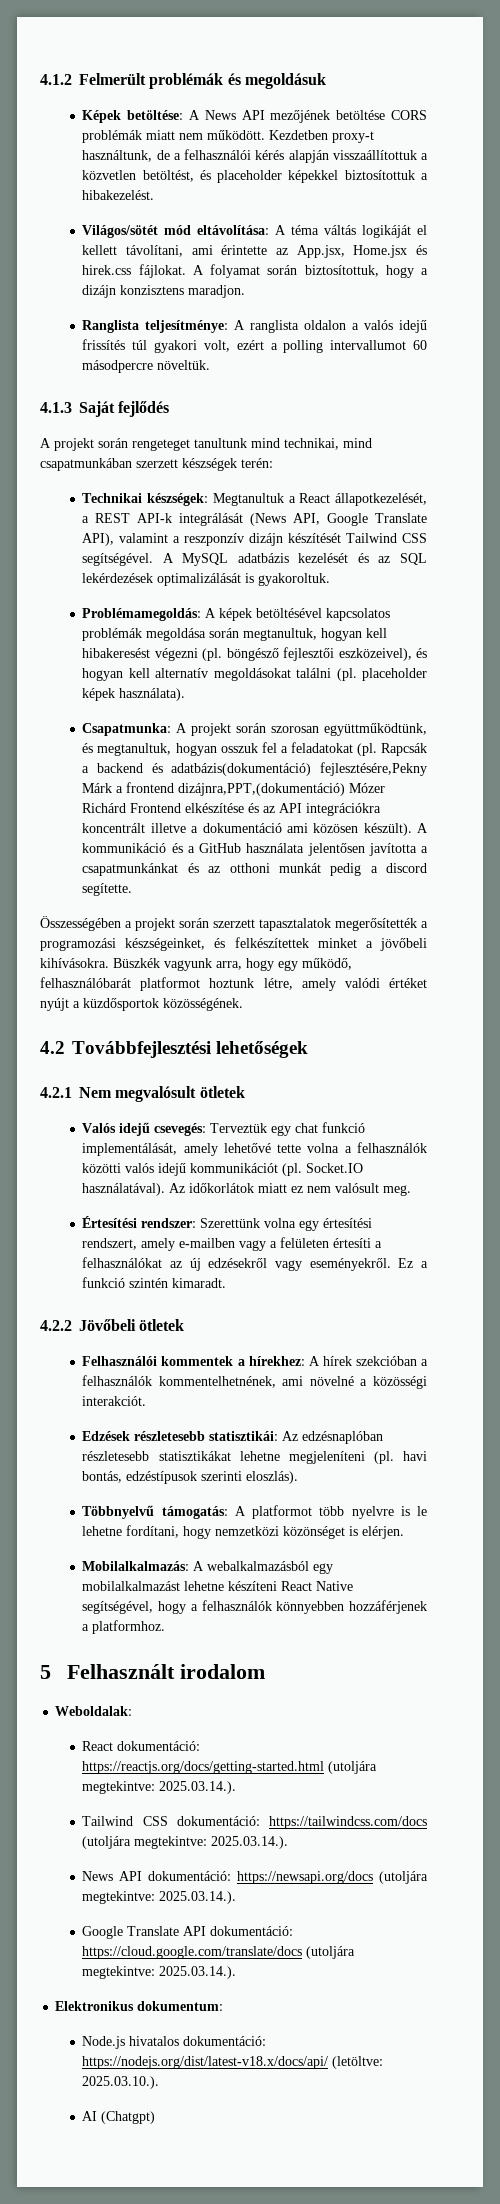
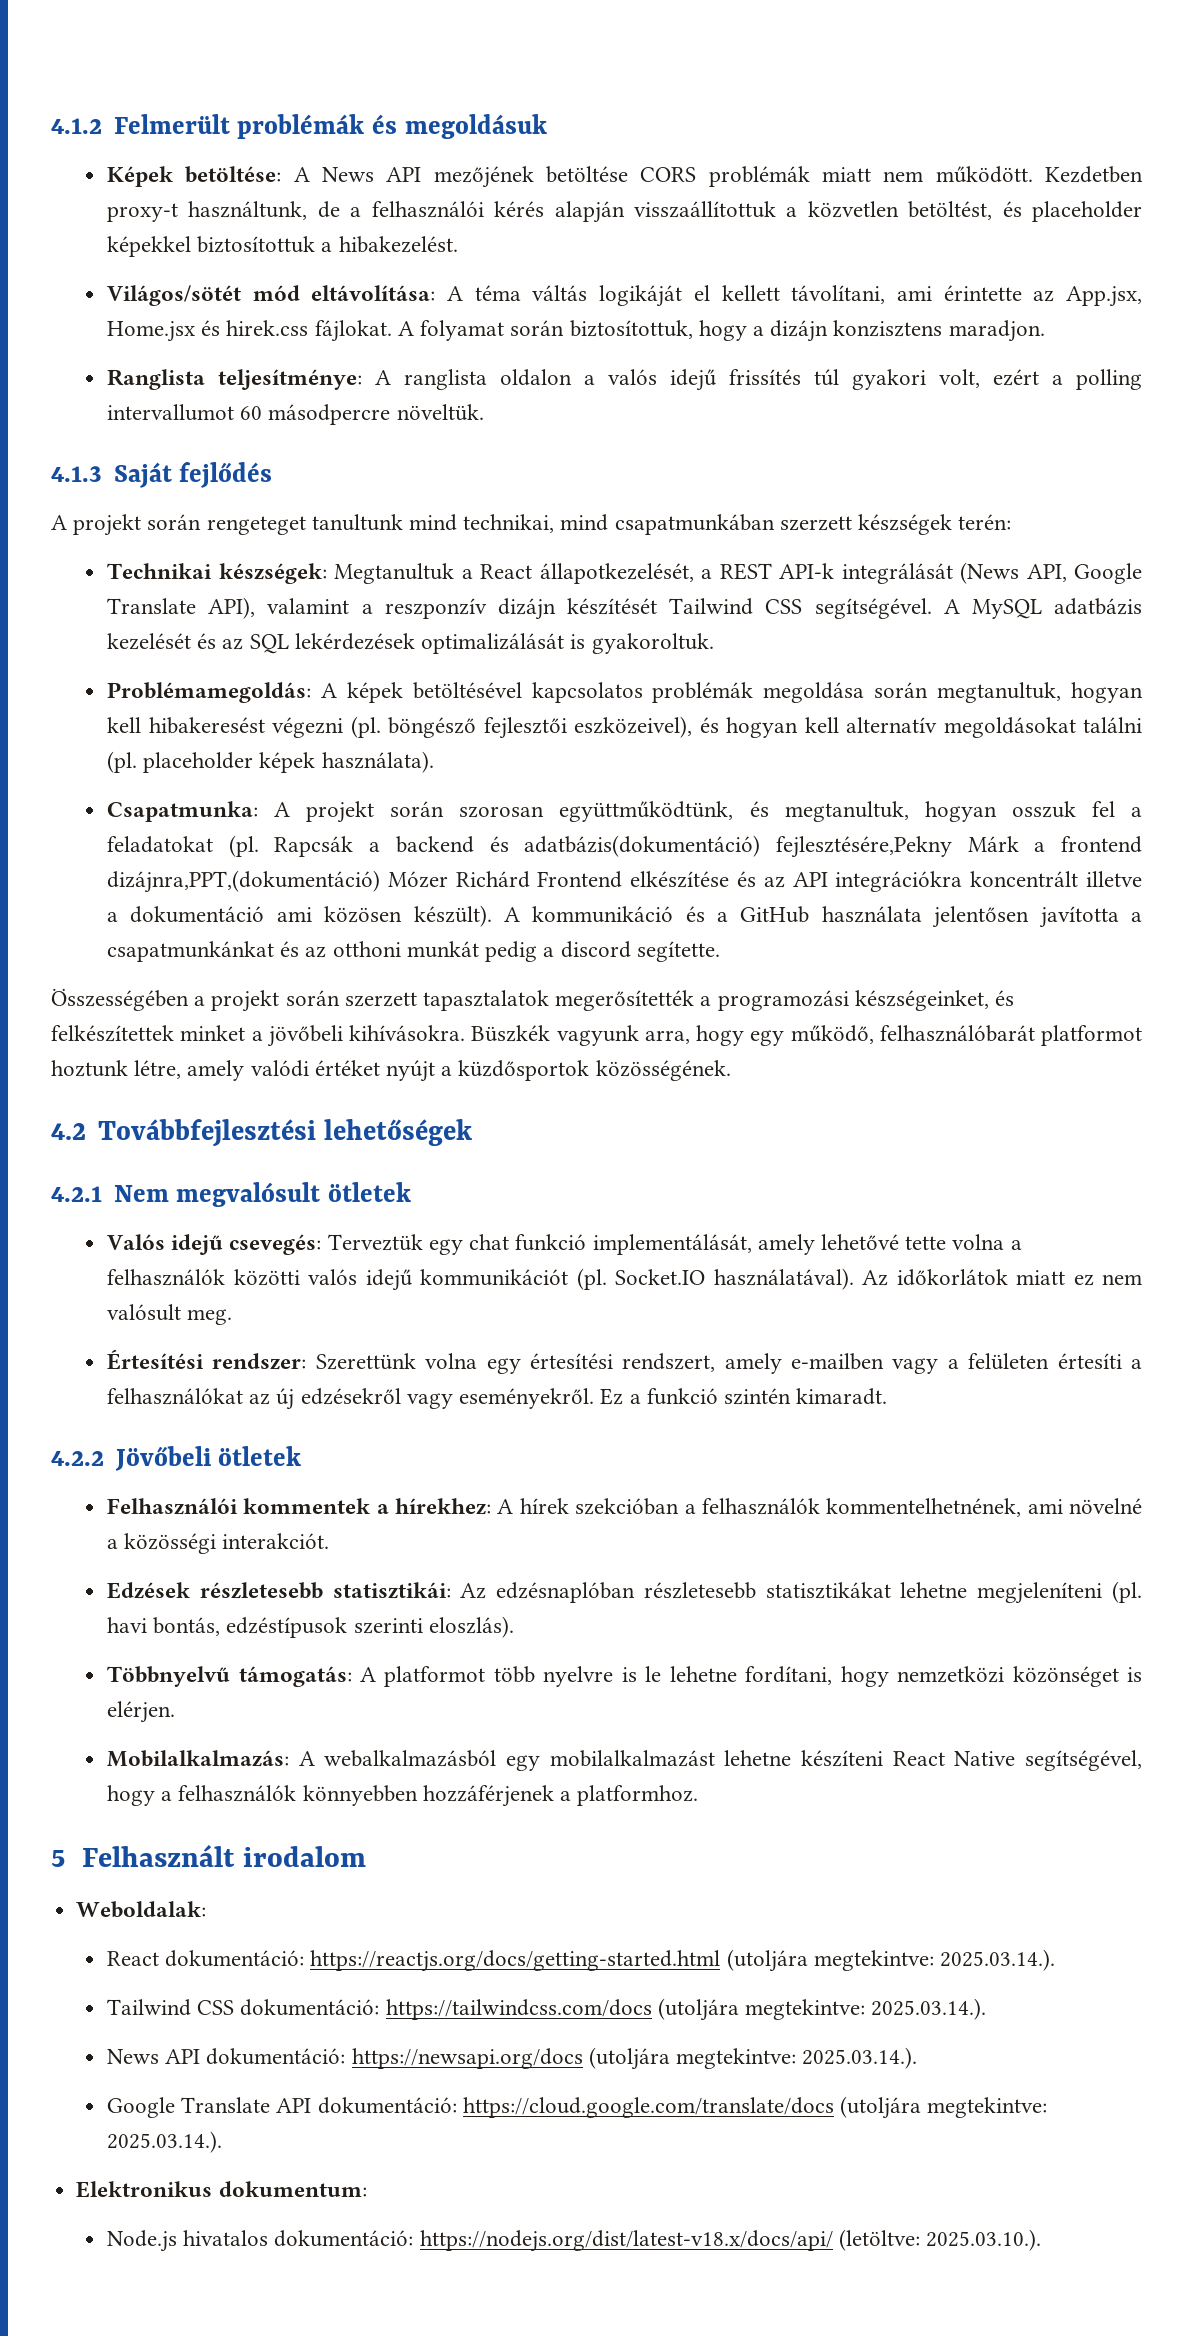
[82,2111,156,2124] // AI (Chatgpt) -> (1042, 2240) none

